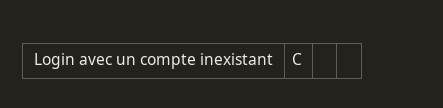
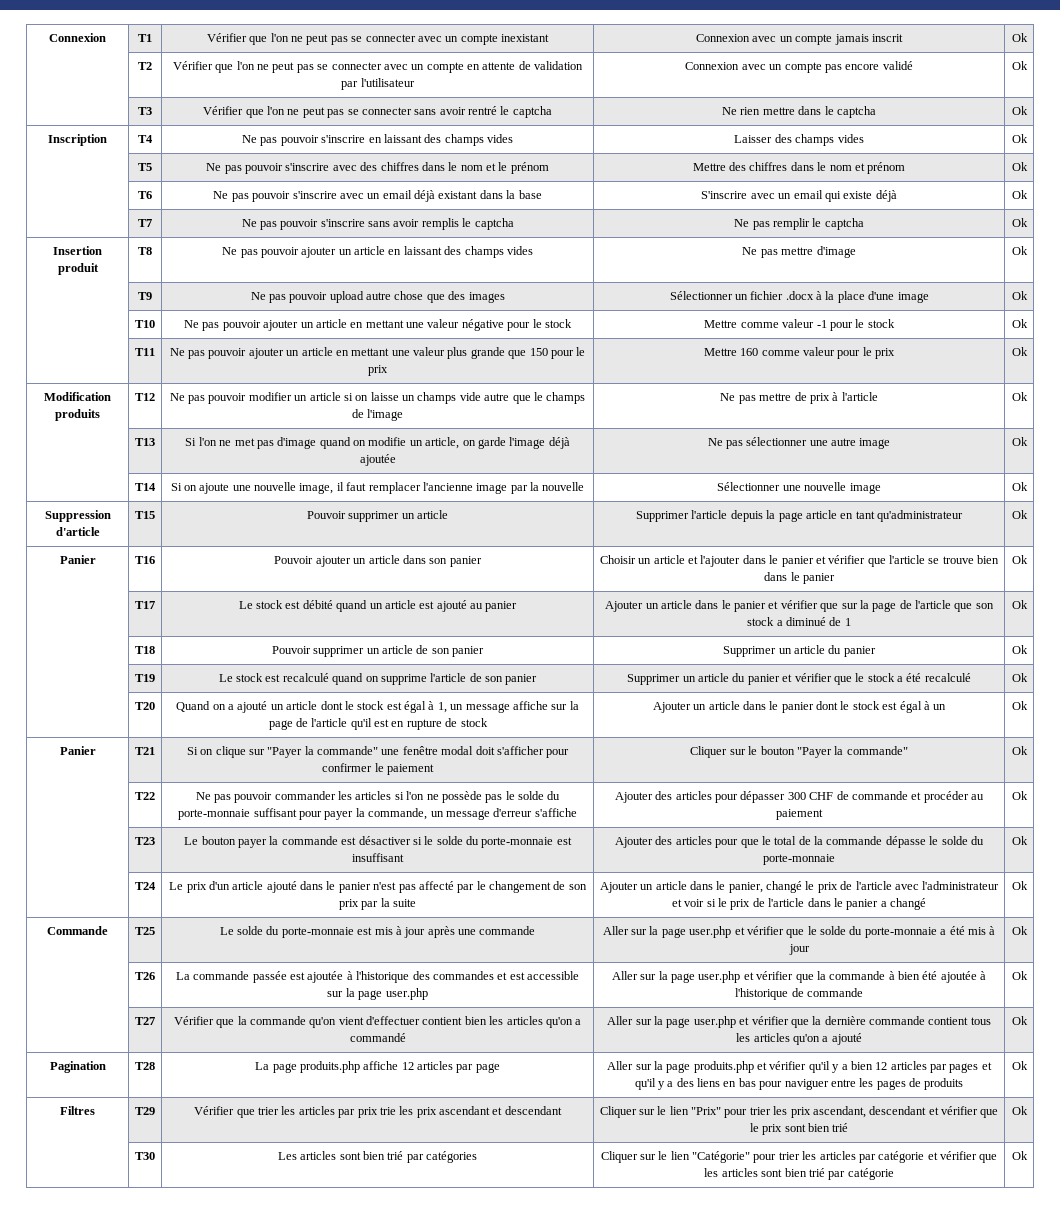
[33,53,274,69] [292,53,303,65] Login avec un compte inexistant | C | | -> [49,33,106,42] [138,34,152,42] [206,33,550,45] [696,34,903,45] [1011,33,1028,42] [138,62,152,70] [172,61,584,73] [341,78,415,90] [685,61,913,73] [1011,61,1028,70] [138,107,152,115] [203,106,552,118] [722,106,876,118] [1011,106,1028,115] [48,134,107,146] [138,135,153,143] [242,134,513,146] [734,134,864,146] [1011,134,1028,143] [138,163,152,171] [206,162,549,174] [692,162,906,174] [1011,162,1028,171] [138,191,152,199] [213,190,542,202] [701,190,897,202] [1011,190,1028,199] [138,219,152,227] [241,218,514,230] [734,218,864,230] [1011,218,1028,227] [53,246,102,255] [57,263,99,275] [138,247,152,255] [222,246,533,258] [742,246,856,258] [1011,246,1028,255] [138,292,152,300] [250,291,505,303] [669,291,929,303] [1011,291,1028,300] [135,320,155,328] [184,319,572,331] [704,319,895,331] [1011,319,1028,328] [135,348,155,356] [169,347,586,359] [368,365,388,376] [703,347,896,359] [1011,347,1028,356] [44,392,111,401] [55,409,100,421] [135,393,155,401] [169,392,586,404] [351,409,404,421] [720,392,878,404] [1011,392,1028,401] [135,438,155,446] [185,437,570,449] [359,454,396,466] [707,437,891,449] [1011,437,1028,446] [135,483,156,491] [170,482,585,494] [717,482,881,494] [1011,482,1028,491] [44,510,111,522] [55,527,100,536] [135,511,155,519] [306,510,449,522] [636,510,963,522] [1011,510,1028,519] [59,555,96,564] [135,556,155,564] [274,555,482,567] [599,555,1000,567] [764,572,835,584] [1011,555,1028,564] [135,601,155,609] [238,600,518,612] [605,600,994,612] [747,617,851,626] [1011,600,1028,609] [135,646,155,654] [271,645,485,657] [723,645,876,657] [1011,645,1028,654] [135,674,155,682] [218,673,538,685] [627,673,971,685] [1011,673,1028,682] [135,702,155,710] [176,701,579,713] [268,718,488,730] [652,701,947,713] [1011,701,1028,710] [59,746,96,755] [135,747,155,755] [186,746,570,758] [322,763,434,775] [690,746,908,758] [1011,746,1028,755] [135,792,155,800] [195,791,561,803] [178,808,577,820] [614,791,985,803] [776,809,823,820] [1011,791,1028,800] [135,837,155,845] [184,836,572,848] [352,853,404,862] [615,836,984,848] [763,854,835,865] [1011,836,1028,845] [135,882,156,890] [169,881,587,893] [338,898,417,910] [599,881,1000,893] [671,898,927,910] [1011,881,1028,890] [47,926,108,935] [135,927,155,935] [219,926,536,938] [602,926,996,938] [788,944,810,955] [1011,926,1028,935] [135,972,155,980] [175,971,580,983] [327,988,428,1000] [611,971,987,983] [735,988,863,1000] [1011,971,1028,980] [135,1017,155,1025] [173,1016,582,1028] [349,1033,406,1042] [607,1016,991,1028] [736,1033,862,1045] [1011,1016,1028,1025] [49,1061,106,1073] [135,1062,155,1070] [255,1061,500,1073] [607,1061,992,1073] [634,1078,964,1090] [1011,1061,1028,1070] [60,1106,95,1115] [135,1107,155,1115] [194,1106,562,1118] [599,1106,999,1118] [749,1123,849,1135] [1011,1106,1028,1115] [135,1152,155,1160] [277,1151,478,1163] [600,1151,998,1163] [704,1168,894,1180] [1011,1151,1028,1160] Connexion | T1 | Vérifier que l'on ne peut pas se connecter avec un compte inexistant | Connexion avec un compte jamais inscrit | Ok // | T2 | Vérifier que l'on ne peut pas se connecter avec un compte en attente de validation par l'utilisateur | Connexion avec un compte pas encore validé | Ok // | T3 | Vérifier que l'on ne peut pas se connecter sans avoir rentré le captcha | Ne rien mettre dans le captcha | Ok // Inscription | T4 | Ne pas pouvoir s'inscrire en laissant des champs vides | Laisser des champs vides | Ok // | T5 | Ne pas pouvoir s'inscrire avec des chiffres dans le nom et le prénom | Mettre des chiffres dans le nom et prénom | Ok // | T6 | Ne pas pouvoir s'inscrire avec un email déjà existant dans la base | S'inscrire avec un email qui existe déjà | Ok // | T7 | Ne pas pouvoir s'inscrire sans avoir remplis le captcha | Ne pas remplir le captcha | Ok // Insertion produit | T8 | Ne pas pouvoir ajouter un article en laissant des champs vides | Ne pas mettre d'image | Ok // | T9 | Ne pas pouvoir upload autre chose que des images | Sélectionner un fichier .docx à la place d'une image | Ok // | T10 | Ne pas pouvoir ajouter un article en mettant une valeur négative pour le stock | Mettre comme valeur -1 pour le stock | Ok // | T11 | Ne pas pouvoir ajouter un article en mettant une valeur plus grande que 150 pour le prix | Mettre 160 comme valeur pour le prix | Ok // Modification produits | T12 | Ne pas pouvoir modifier un article si on laisse un champs vide autre que le champs de l'image | Ne pas mettre de prix à l'article | Ok // | T13 | Si l'on ne met pas d'image quand on modifie un article, on garde l'image déjà ajoutée | Ne pas sélectionner une autre image | Ok // | T14 | Si on ajoute une nouvelle image, il faut remplacer l'ancienne image par la nouvelle | Sélectionner une nouvelle image | Ok // Suppression d'article | T15 | Pouvoir supprimer un article | Supprimer l'article depuis la page article en tant qu'administrateur | Ok // Panier | T16 | Pouvoir ajouter un article dans son panier | Choisir un article et l'ajouter dans le panier et vérifier que l'article se trouve bien dans le panier | Ok // | T17 | Le stock est débité quand un article est ajouté au panier | Ajouter un article dans le panier et vérifier que sur la page de l'article que son stock a diminué de 1 | Ok // | T18 | Pouvoir supprimer un article de son panier | Supprimer un article du panier | Ok // | T19 | Le stock est recalculé quand on supprime l'article de son panier | Supprimer un article du panier et vérifier que le stock a été recalculé | Ok // | T20 | Quand on a ajouté un article dont le stock est égal à 1, un message affiche sur la page de l'article qu'il est en rupture de stock | Ajouter un article dans le panier dont le stock est égal à un | Ok // Panier | T21 | Si on clique sur "Payer la commande" une fenêtre modal doit s'afficher pour confirmer le paiement | Cliquer sur le bouton "Payer la commande" | Ok // | T22 | Ne pas pouvoir commander les articles si l'on ne possède pas le solde du porte-monnaie suffisant pour payer la commande, un message d'erreur s'affiche | Ajouter des articles pour dépasser 300 CHF de commande et procéder au paiement | Ok // | T23 | Le bouton payer la commande est désactiver si le solde du porte-monnaie est insuffisant | Ajouter des articles pour que le total de la commande dépasse le solde du porte-monnaie | Ok // | T24 | Le prix d'un article ajouté dans le panier n'est pas affecté par le changement de son prix par la suite | Ajouter un article dans le panier, changé le prix de l'article avec l'administrateur et voir si le prix de l'article dans le panier a changé | Ok // Commande | T25 | Le solde du porte-monnaie est mis à jour après une commande | Aller sur la page user.php et vérifier que le solde du porte-monnaie a été mis à jour | Ok // | T26 | La commande passée est ajoutée à l'historique des commandes et est accessible sur la page user.php | Aller sur la page user.php et vérifier que la commande à bien été ajoutée à l'historique de commande | Ok // | T27 | Vérifier que la commande qu'on vient d'effectuer contient bien les articles qu'on a commandé | Aller sur la page user.php et vérifier que la dernière commande contient tous les articles qu'on a ajouté | Ok // Pagination | T28 | La page produits.php affiche 12 articles par page | Aller sur la page produits.php et vérifier qu'il y a bien 12 articles par pages et qu'il y a des liens en bas pour naviguer entre les pages de produits | Ok // Filtres | T29 | Vérifier que trier les articles par prix trie les prix ascendant et descendant | Cliquer sur le lien "Prix" pour trier les prix ascendant, descendant et vérifier que le prix sont bien trié | Ok // | T30 | Les articles sont bien trié par catégories | Cliquer sur le lien "Catégorie" pour trier les articles par catégorie et vérifier que les articles sont bien trié par catégorie | Ok

